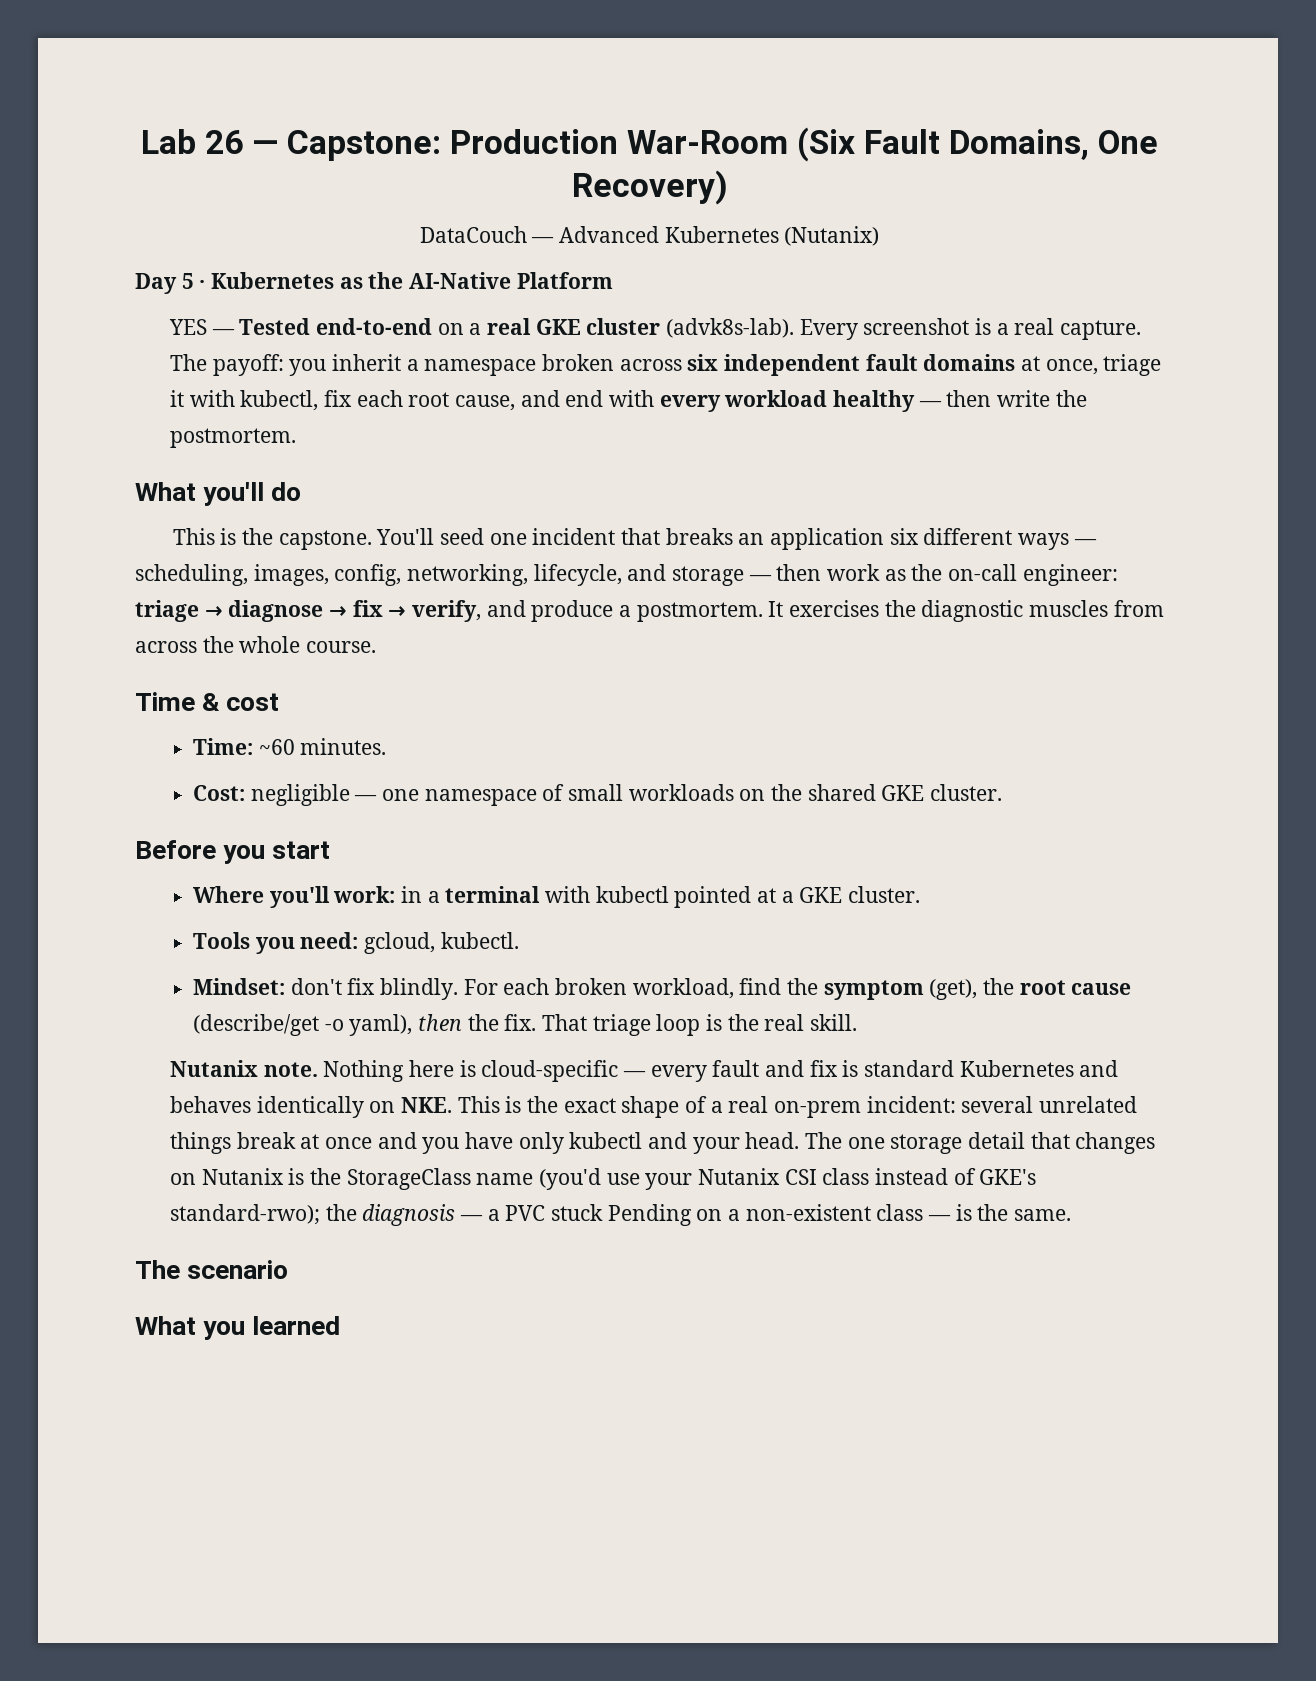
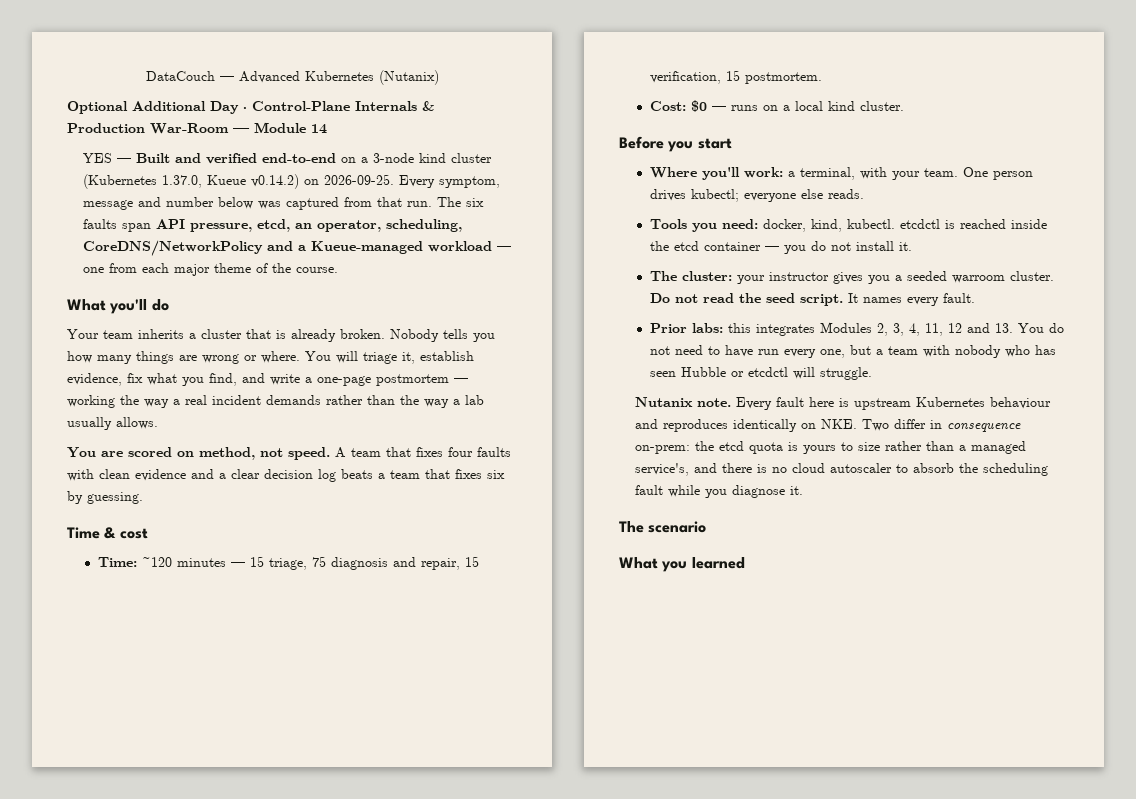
[140,127,1159,162] [571,170,728,205] Lab 26 — Capstone: Production War-Room (Six Fault Domains, One Recovery) // -> (145, 76) none
[135,272,613,294] [168,318,1141,340] [169,354,1162,376] [169,390,1087,412] [169,428,296,448] [135,482,302,506] [172,528,1097,550] [135,564,1118,586] [135,600,1164,622] [135,636,377,653] [135,692,280,711] [192,738,387,755] [192,784,925,806] Day 5 · Kubernetes as the AI-Native Platform // YES — Tested end-to-end on a real GKE cluster (advk8s-lab). Every screenshot is a real capture. The payoff: you inherit a namespace broken across six independent fault domains at once, triage it with kubectl, fix each root cause, and end with every workload healthy — then write the postmortem. // What you'll do // This is the capstone. You'll seed one incident that breaks an application six different ways — scheduling, images, config, networking, lifecycle, and storage — then work as the on-call engineer: triage → diagnose → fix → verify, and produce a postmortem. It exercises the diagnostic muscles from across the whole course. // Time & cost // Time: ~60 minutes. // Cost: negligible — one namespace of small workloads on the shared GKE -> [67,101,435,114] [67,122,327,134] [82,153,492,164] [82,174,500,189] [82,197,484,210] [82,219,462,232] [82,240,511,256] [82,263,338,276] [67,299,169,314] [67,329,495,342] [67,351,474,364] [67,373,468,386] [67,395,484,408] [67,417,158,430] [67,447,511,460] [67,469,505,482] [67,491,143,504] [67,527,148,539] [97,556,479,570] [649,70,822,84] [649,100,855,112] Optional Additional Day · Control-Plane Internals & Production War-Room — Module 14 // YES — Built and verified end-to-end on a 3-node kind cluster (Kubernetes 1.37.0, Kueue v0.14.2) on 2026-09-25. Every symptom, message and number below was captured from that run. The six faults span API pressure, etcd, an operator, scheduling, CoreDNS/NetworkPolicy and a Kueue-managed workload — one from each major theme of the course. // What you'll do // Your team inherits a cluster that is already broken. Nobody tells you how many things are wrong or where. You will triage it, establish evidence, fix what you find, and write a one-page postmortem — working the way a real incident demands rather than the way a lab usually allows. // You are scored on method, not speed. A team that fixes four faults with clean evidence and a clear decision log beats a team that fixes six by guessing. // Time & cost // Time: ~120 minutes — 15 triage, 75 diagnosis and repair, 15 verification, 15 postmortem. // Cost: $0 — runs on a local kind
[400,886,921,908] in a terminal with kubectl pointed at a GKE cluster. -> [787,167,1033,180] [649,189,864,202] a terminal, with your team. One person drives kubectl; everyone else reads.
[363,932,435,954] gcloud, -> [762,219,842,232] docker, kind,
[192,978,1132,1000] [192,1014,858,1036] [169,1060,1119,1082] [169,1096,1137,1118] [169,1132,1156,1154] [169,1168,1037,1190] [169,1204,1071,1226] // Mindset: don't fix blindly. For each broken workload, find the symptom (get), the root cause (describe/get -o yaml), then the fix. That triage loop is the real skill. // Nutanix note. Nothing here is cloud-specific — every fault and fix is standard Kubernetes and behaves identically on NKE. This is the exact shape of a real on-prem incident: several unrelated things break at once and you have only kubectl and your head. The one storage detail that changes on Nutanix is the StorageClass name (you'd use your Nutanix CSI class instead of GKE's standard-rwo); the diagnosis — a PVC stuck Pending on a non-existent class — is the same. -> [899,219,1047,229] [649,241,912,254] [649,271,1054,284] [649,293,975,306] [649,322,1064,336] [649,345,1056,358] [649,367,872,380] [634,397,1051,410] [634,419,1021,432] [634,441,1026,454] [634,463,1048,476] [634,485,803,498] etcdctl is reached inside the etcd container — you do not install it. // The cluster: your instructor gives you a seeded warroom cluster. Do not read the seed script. It names every fault. // Prior labs: this integrates Modules 2, 3, 4, 11, 12 and 13. You do not need to have run every one, but a team with nobody who has seen Hubble or etcdctl will struggle. // Nutanix note. Every fault here is upstream Kubernetes behaviour and reproduces identically on NKE. Two differ in consequence on-prem: the etcd quota is yours to size rather than a managed service's, and there is no cloud autoscaler to absorb the scheduling fault while you diagnose it.

